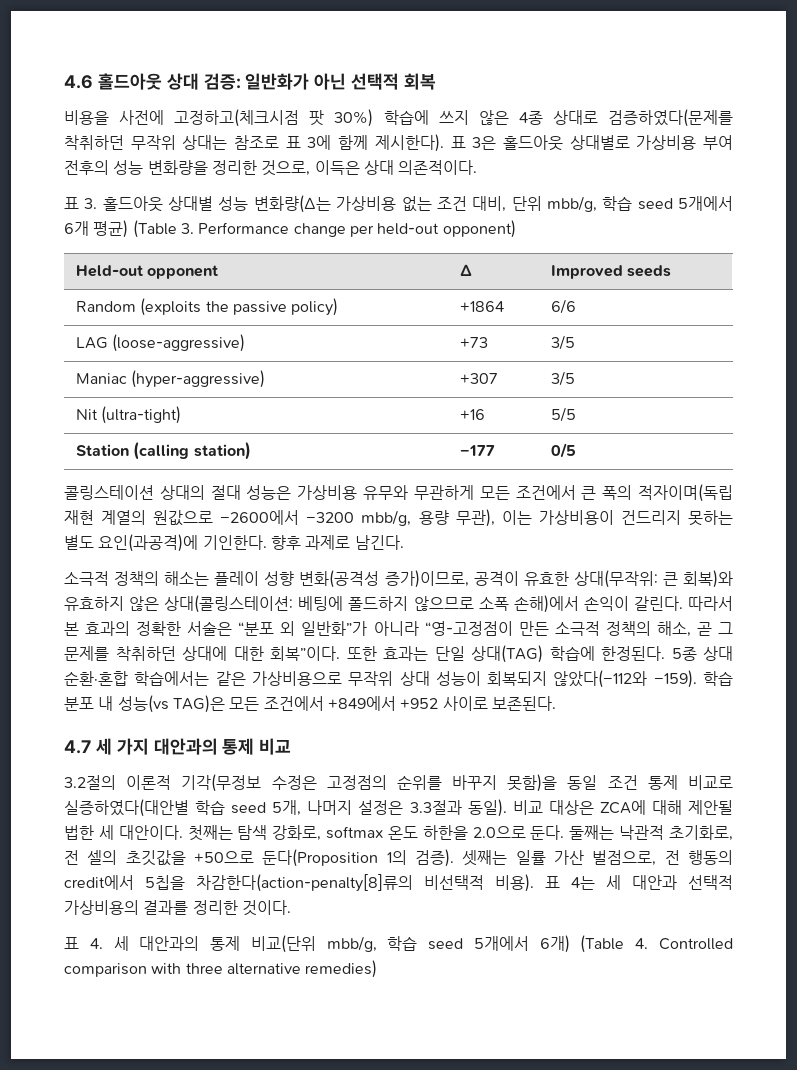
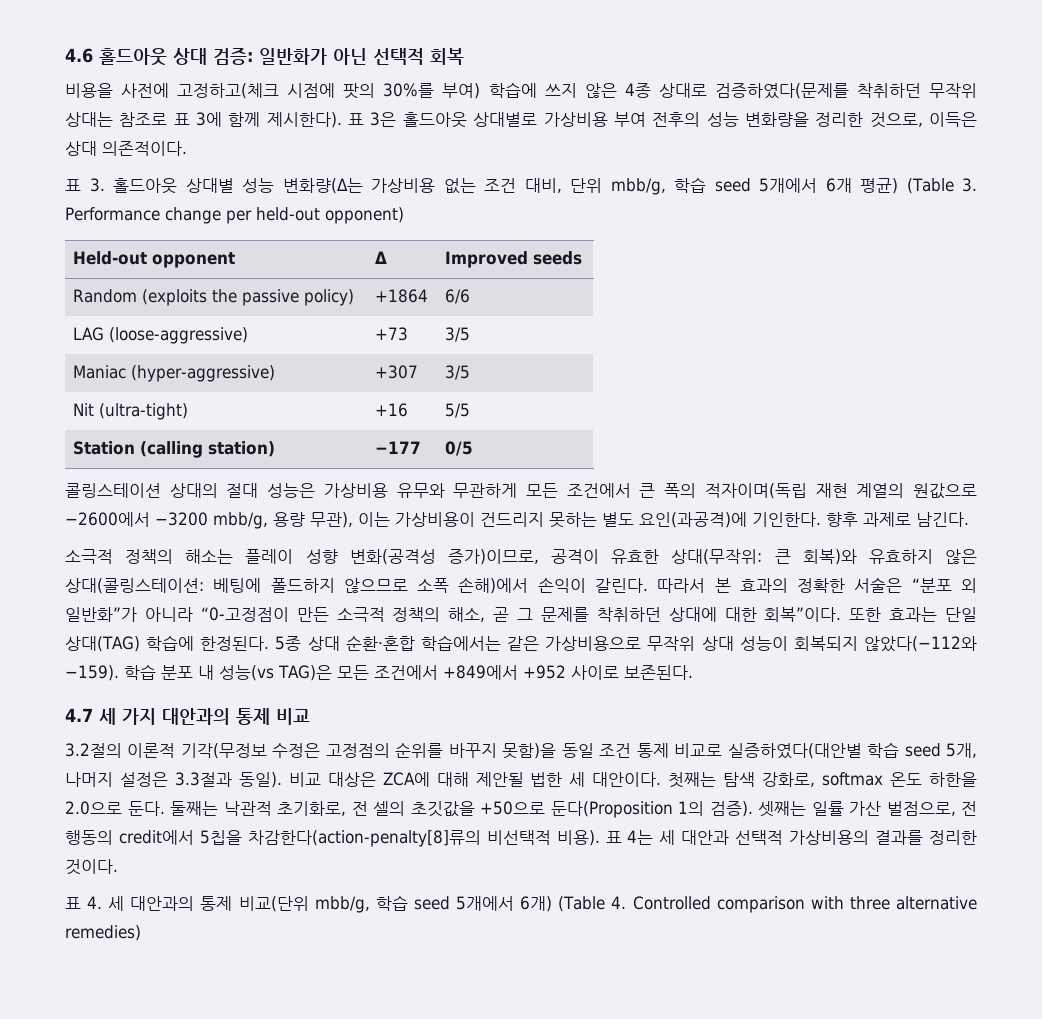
[174,109,374,127] 고정하고(체크시점 팟 30%) -> [177,83,481,99] 고정하고(체크 시점에 팟의 30%를 부여)
[424,621,513,636] “영-고정점이 -> [200,607,289,622] “0-고정점이

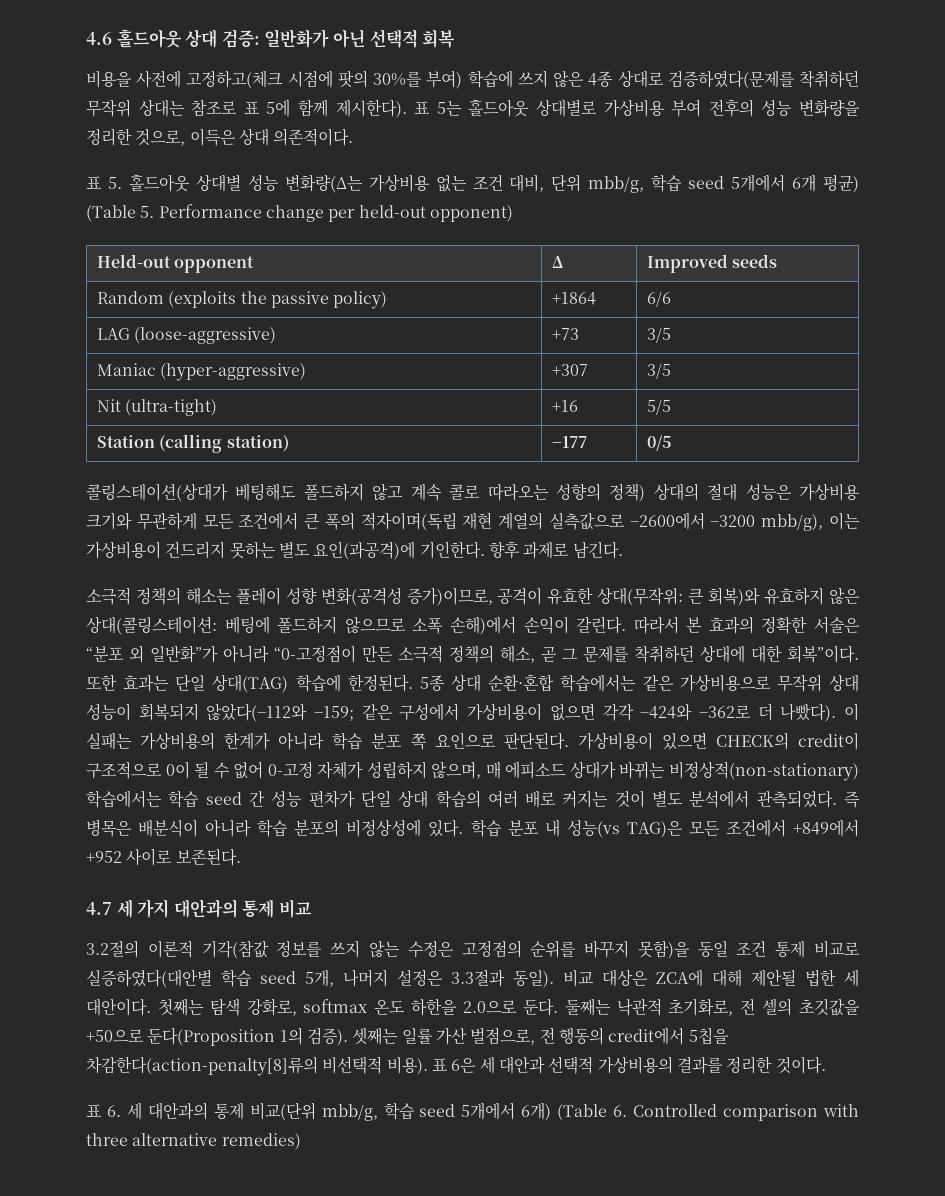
[196,112,223,127] 3에 -> [266,99,291,117] 5에
[370,112,397,127] 3은 -> [436,101,462,116] 5는
[89,178,105,192] 3. -> [107,177,122,189] 5.
[961,178,977,192] 3. -> [140,206,155,218] 5.
[65,483,161,498] 콜링스테이션 -> [86,483,646,502] 콜링스테이션(상대가 베팅해도 폴드하지 않고 계속 콜로 따라오는 성향의 정책)
[396,483,445,498] 유무와 -> [86,512,132,530] 크기와
[912,483,977,499] 원값으로 -> [548,512,625,530] 실측값으로
[213,512,353,529] mbb/g, 용량 무관), -> [761,514,824,531] mbb/g),
[65,665,119,681] −159). -> [314,703,860,722] [86,732,860,750] [86,761,860,781] [86,790,860,808] [86,819,464,837] −159; 같은 구성에서 가상비용이 없으면 각각 −424와 −362로 더 나빴다). 이 실패는 가상비용의 한계가 아니라 학습 분포 쪽 요인으로 판단된다. 가상비용이 있으면 CHECK의 credit이 구조적으로 0이 될 수 없어 0-고정 자체가 성립하지 않으며, 매 에피소드 상대가 바뀌는 비정상적(non-stationary) 학습에서는 학습 seed 간 성능 편차가 단일 상대 학습의 여러 배로 커지는 것이 별도 분석에서 관측되었다. 즉 병목은 배분식이 아니라 학습 분포의 비정상성에 있다.
[180,743,267,759] 기각(무정보 -> [201,940,400,959] 기각(참값 정보를 쓰지 않는
[627,830,654,845] 4는 -> [451,1058,477,1073] 6은
[87,896,103,909] 4. -> [106,1105,121,1117] 6.
[611,896,627,909] 4. -> [613,1105,628,1117] 6.

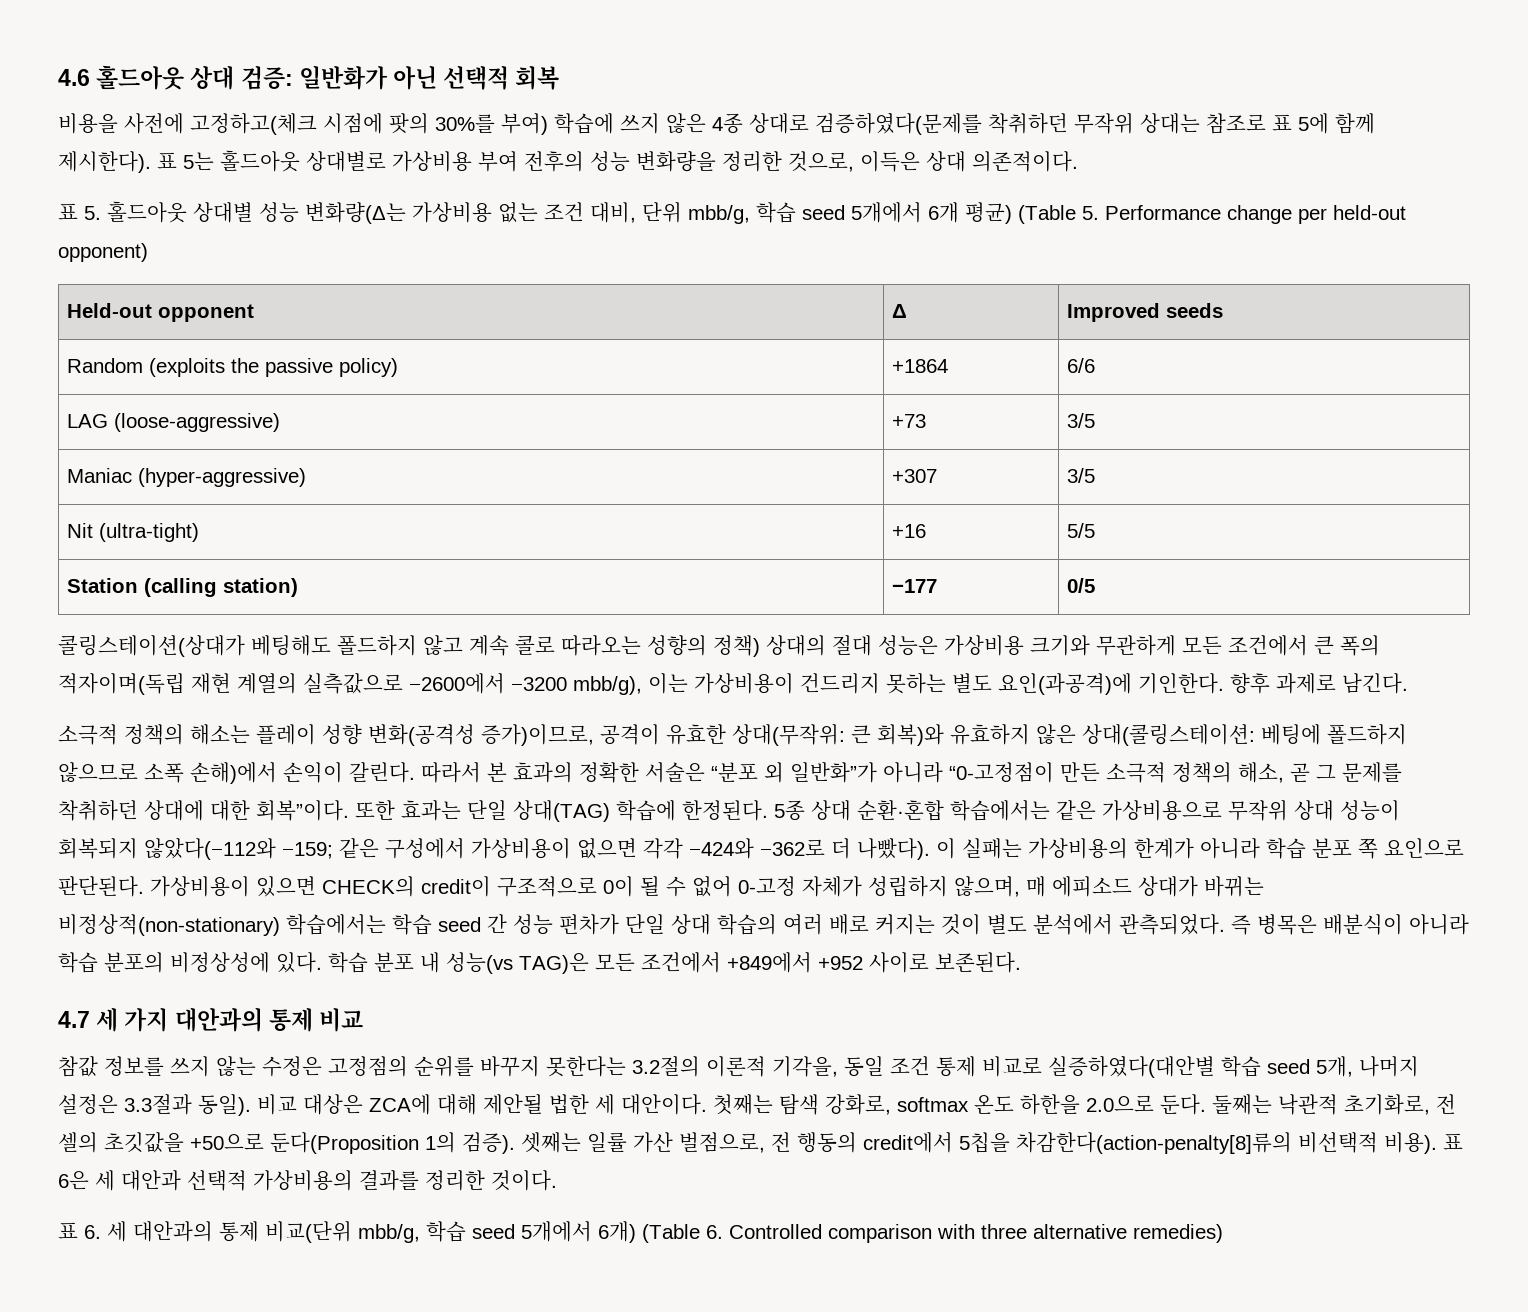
[86,940,269,959] 3.2절의 이론적 기각(참값 -> [58,1056,98,1077] 참값
[637,940,690,959] 못함)을 -> [546,1056,838,1077] 못한다는 3.2절의 이론적 기각을,

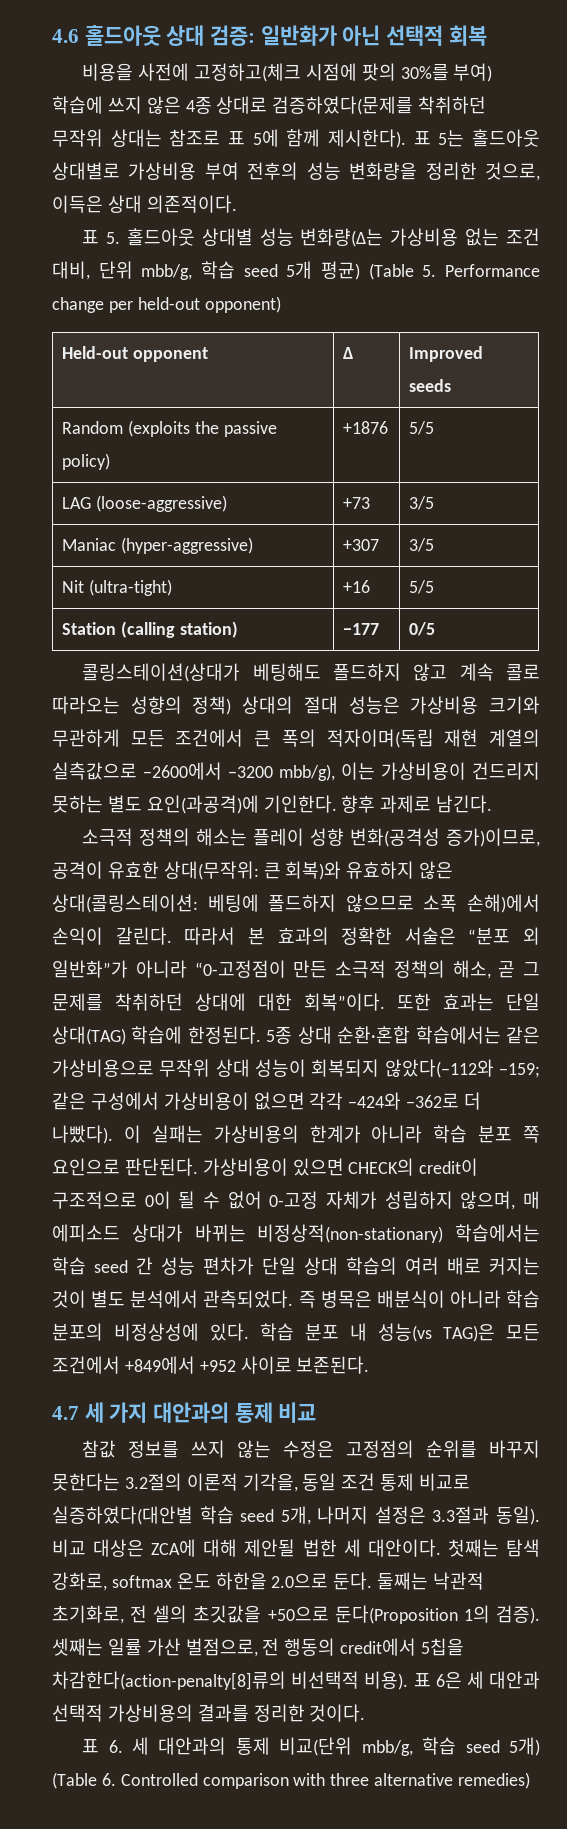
[851,202,959,223] 5개에서 6개 -> [286,261,313,279] 5개
[892,359,949,373] [1067,358,1096,373] +1864 | 6/6 -> [343,421,389,434] [409,421,435,435] +1876 | 5/5
[521,1221,636,1243] 5개에서 6개) -> [509,1737,540,1756] 5개)

